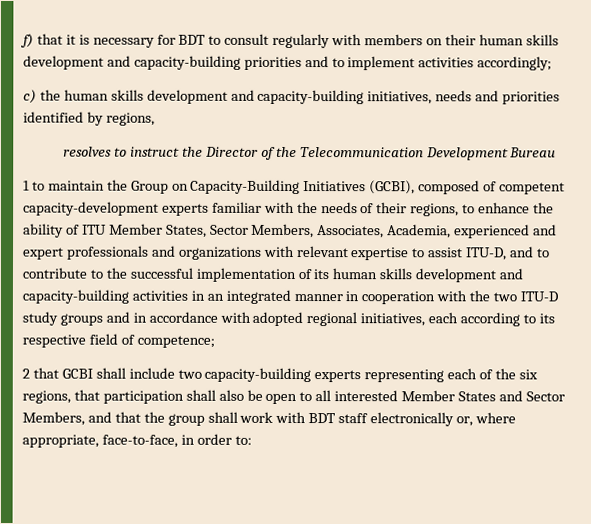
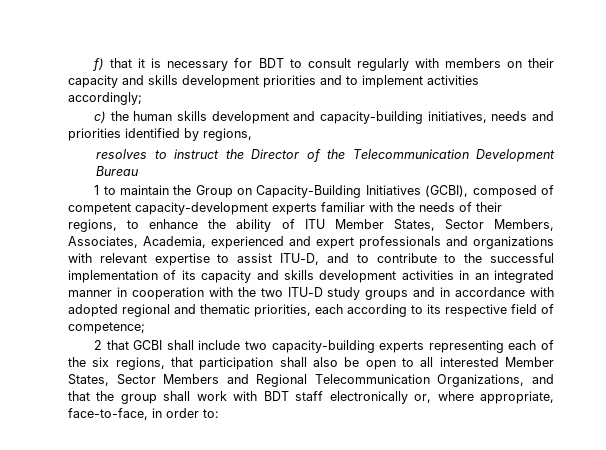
[478,34,559,46] [23,55,241,70] human skills development and capacity-building -> [68,75,259,88] capacity and skills development
[332,268,524,283] [22,289,129,304] human skills development and capacity-building -> [201,270,397,283] capacity and skills development
[360,313,426,327] initiatives, -> [174,304,311,317] and thematic priorities,
[458,390,565,402] [22,411,85,426] States and Sector Members, -> [68,374,525,387] States, Sector Members and Regional Telecommunication Organizations,

